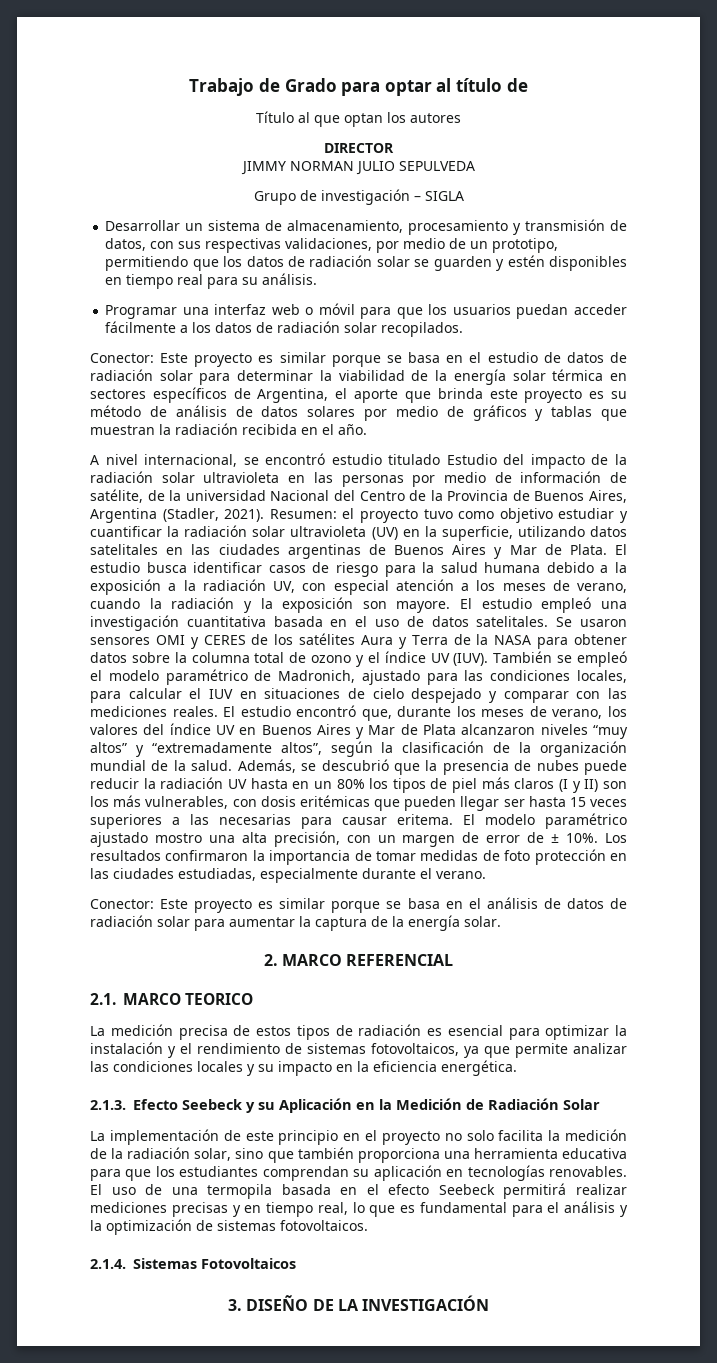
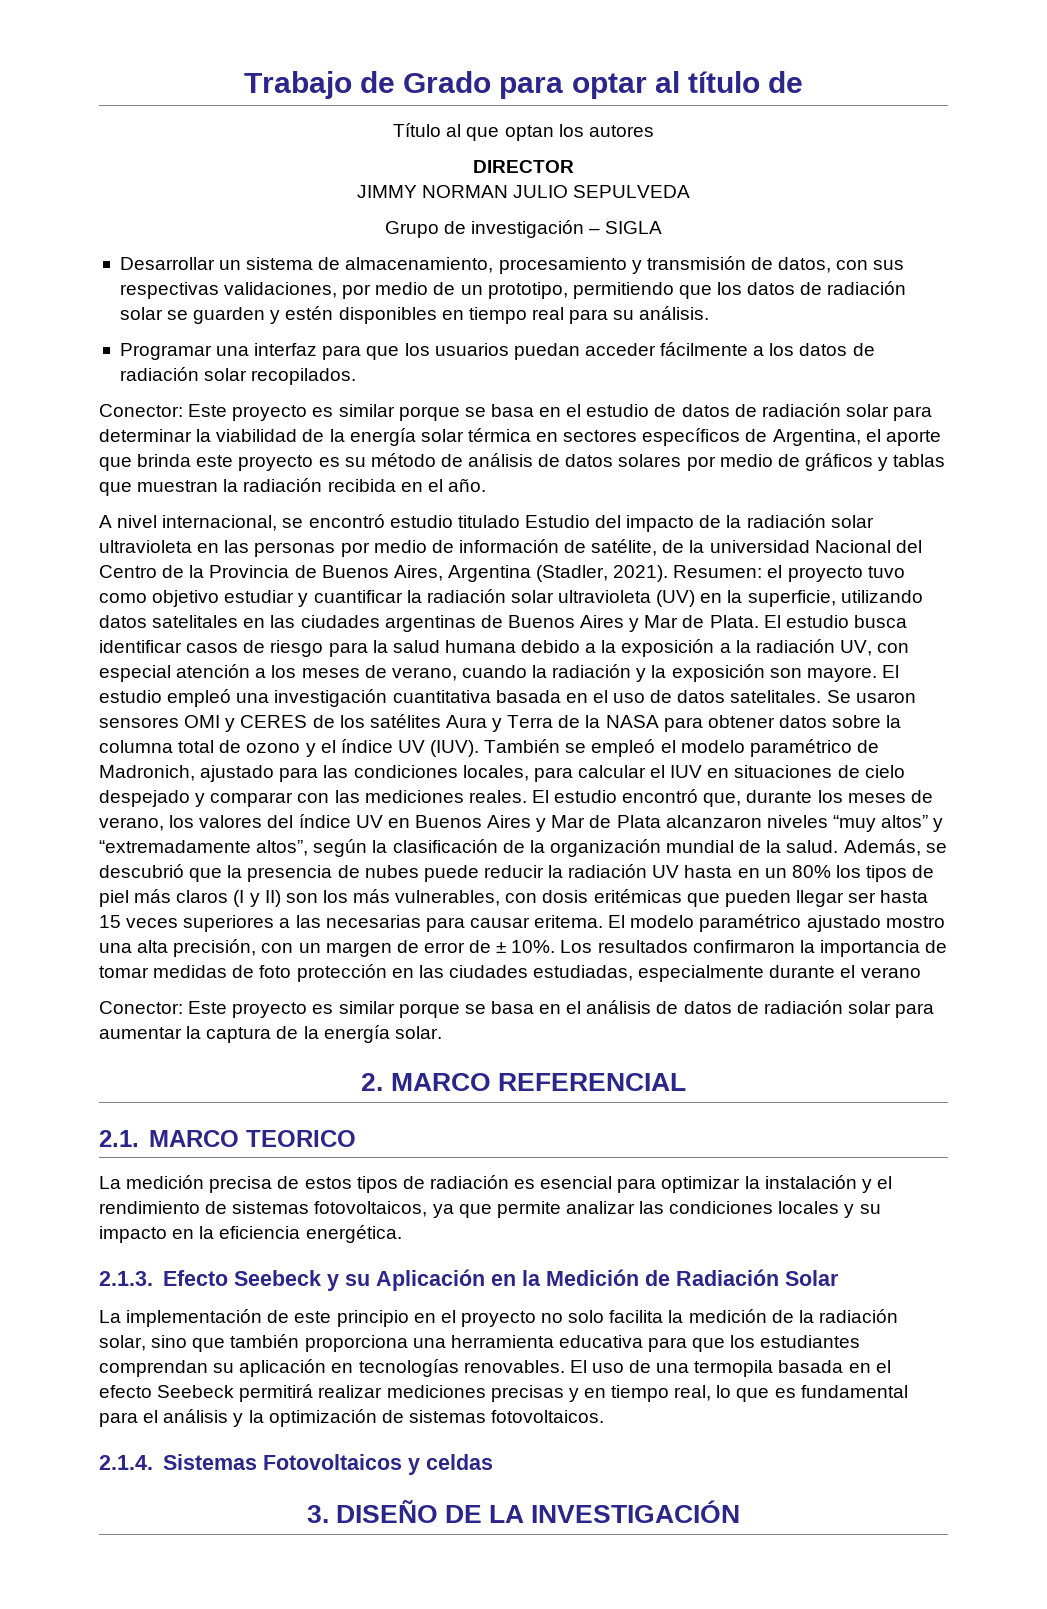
[271,303,355,315] web o móvil -> (318, 349) none
[436,871,486,879] verano. -> [860,967,921,978] verano
(296, 1263) none -> [407,1454,493,1475] y celdas

